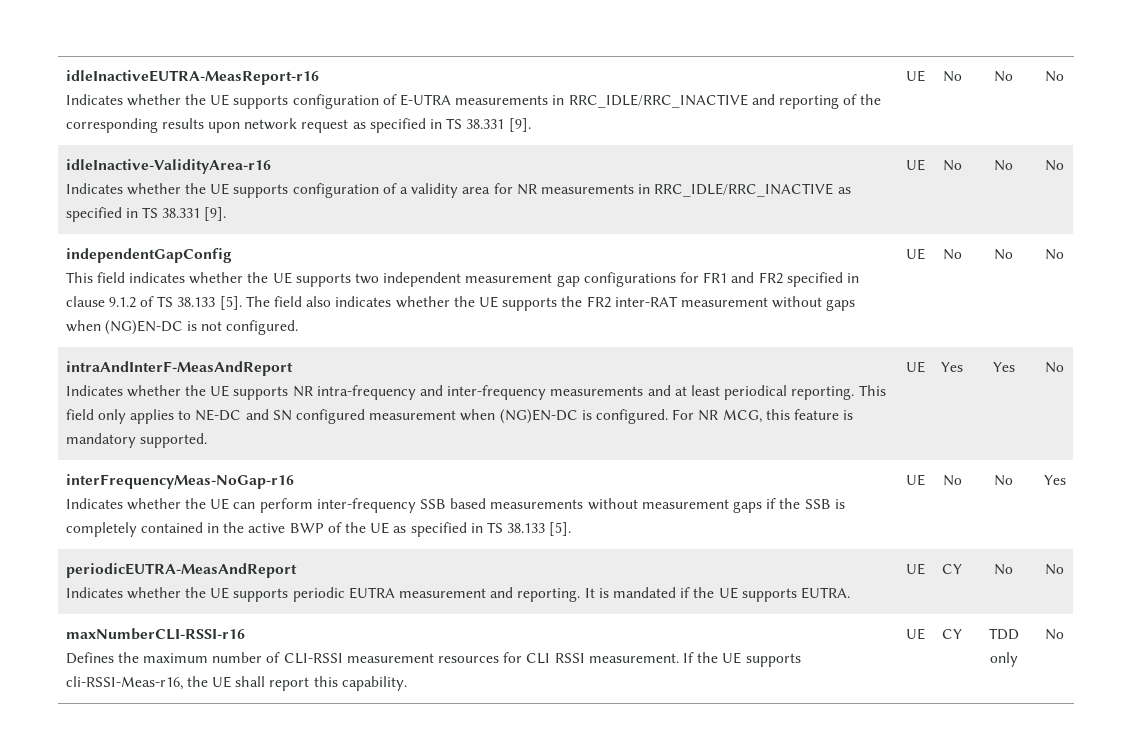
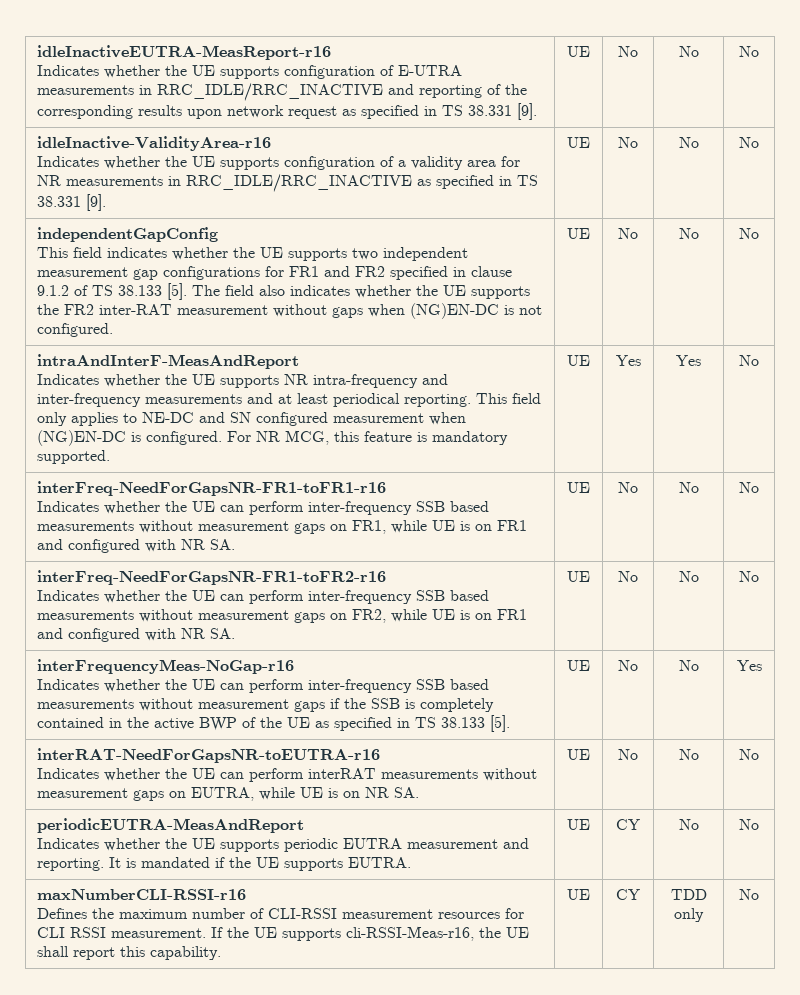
(1064, 367) none -> [37,481,387,496] [37,501,490,515] [37,520,528,534] [37,539,236,553] [567,482,590,493] [618,482,638,493] [678,482,699,493] [739,482,759,493] [37,570,387,585] [37,590,490,604] [37,609,528,623] [37,628,236,642] [567,571,590,582] [618,571,638,582] [678,571,699,582] [739,571,759,582] // interFreq-NeedForGapsNR-FR1-toFR1-r16 // Indicates whether the UE can perform inter-frequency SSB based measurements without measurement gaps on FR1, while UE is on FR1 and configured with NR SA. | UE | No | No | No // interFreq-NeedForGapsNR-FR1-toFR2-r16 // Indicates whether the UE can perform inter-frequency SSB based measurements without measurement gaps on FR2, while UE is on FR1 and configured with NR SA. | UE | No | No | No
(1066, 480) none -> [37,748,381,763] [37,768,538,782] [37,787,420,801] [567,749,590,760] [618,749,638,760] [678,749,699,760] [739,749,759,760] // interRAT-NeedForGapsNR-toEUTRA-r16 // Indicates whether the UE can perform interRAT measurements without measurement gaps on EUTRA, while UE is on NR SA. | UE | No | No | No

